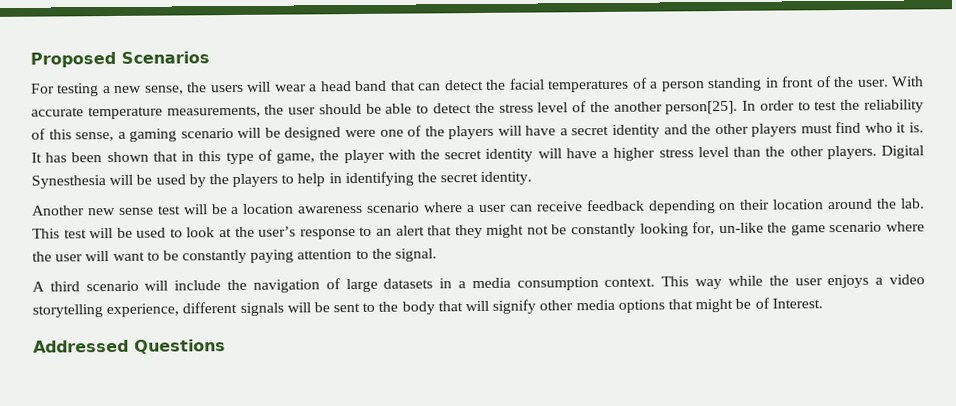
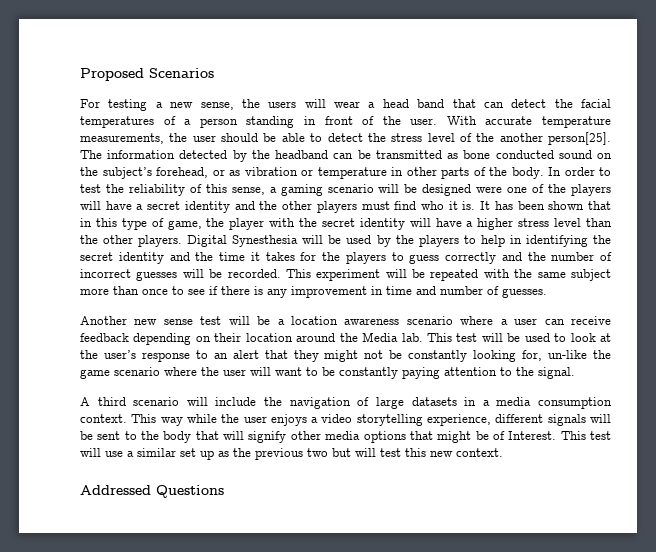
(739, 107) none -> [80,150,612,162] [80,167,544,179] The information detected by the headband can be transmitted as bone conducted sound on the subject’s forehead, or as vibration or temperature in other parts of the body.
[480,171,533,185] identity. -> [118,252,612,264] [80,269,611,281] [80,286,547,298] identity and the time it takes for the players to guess correctly and the number of incorrect guesses will be recorded. This experiment will be repeated with the same subject more than once to see if there is any improvement in time and number of guesses.
(898, 203) none -> [362,332,399,342] Media
(823, 303) none -> [560,431,612,440] [80,448,503,460] This test will use a similar set up as the previous two but will test this new context.

